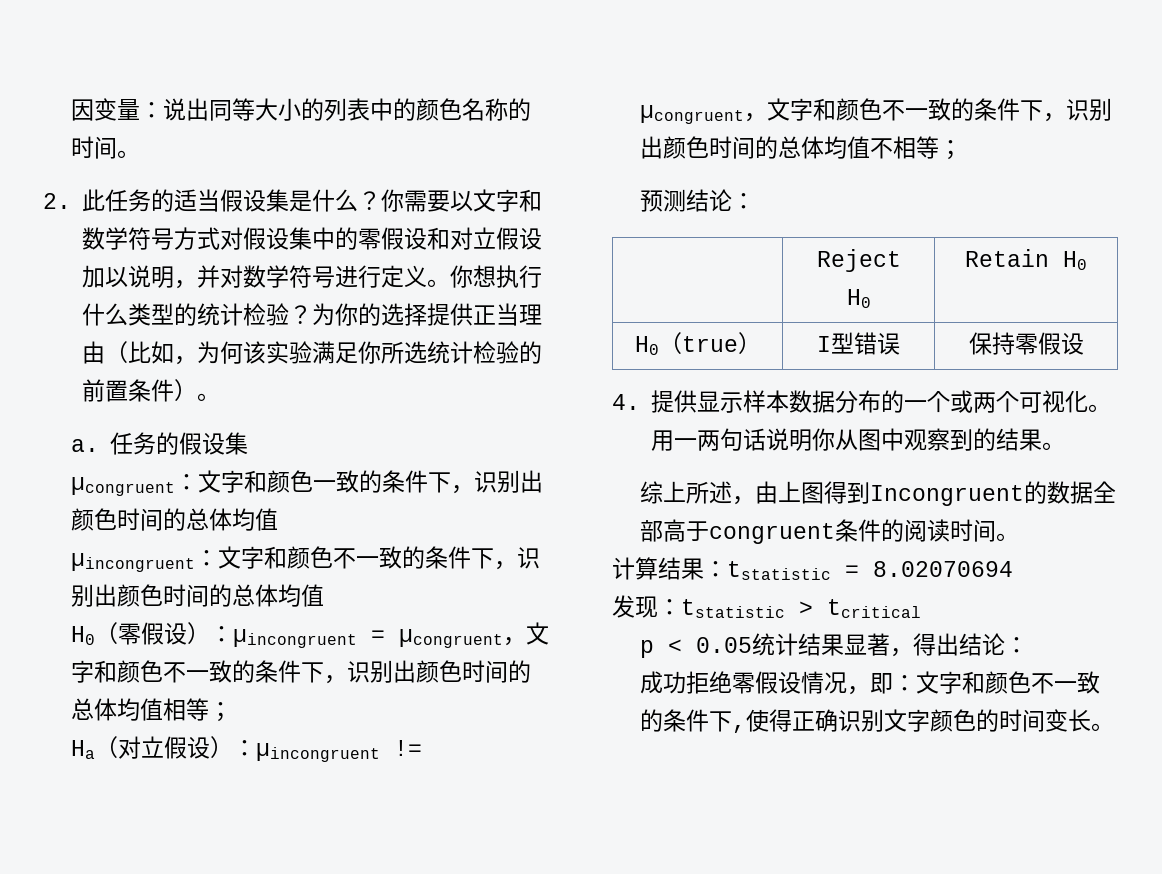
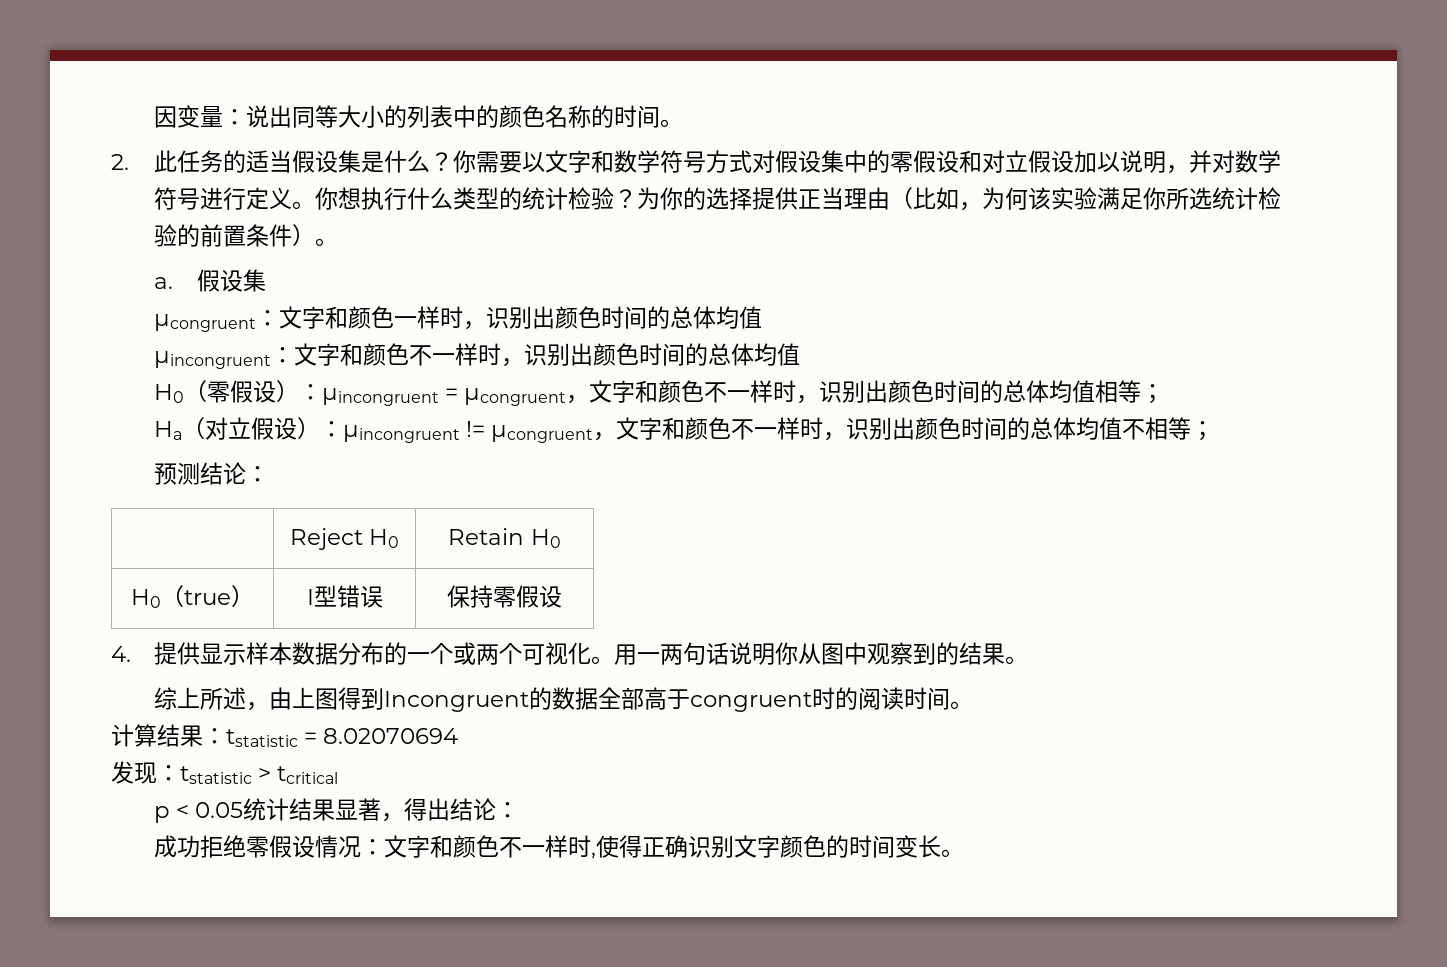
[110,432,180,455] 任务的 -> (173, 283) none
[335,470,451,493] 致的条件下 -> [416,306,463,329] 样时
[378,546,494,569] 致的条件下 -> [454,343,501,366] 样时
[208,660,324,683] 致的条件下 -> [750,380,797,403] 样时
[927,98,1043,121] 致的条件下 -> [777,417,824,440] 样时
[834,519,881,542] 条件 -> [811,687,835,709] 时
[846,671,1100,695] [639,709,732,732] ，即：文字和颜色不一致的条件下 -> [360,835,591,858] ：文字和颜色不一样时

